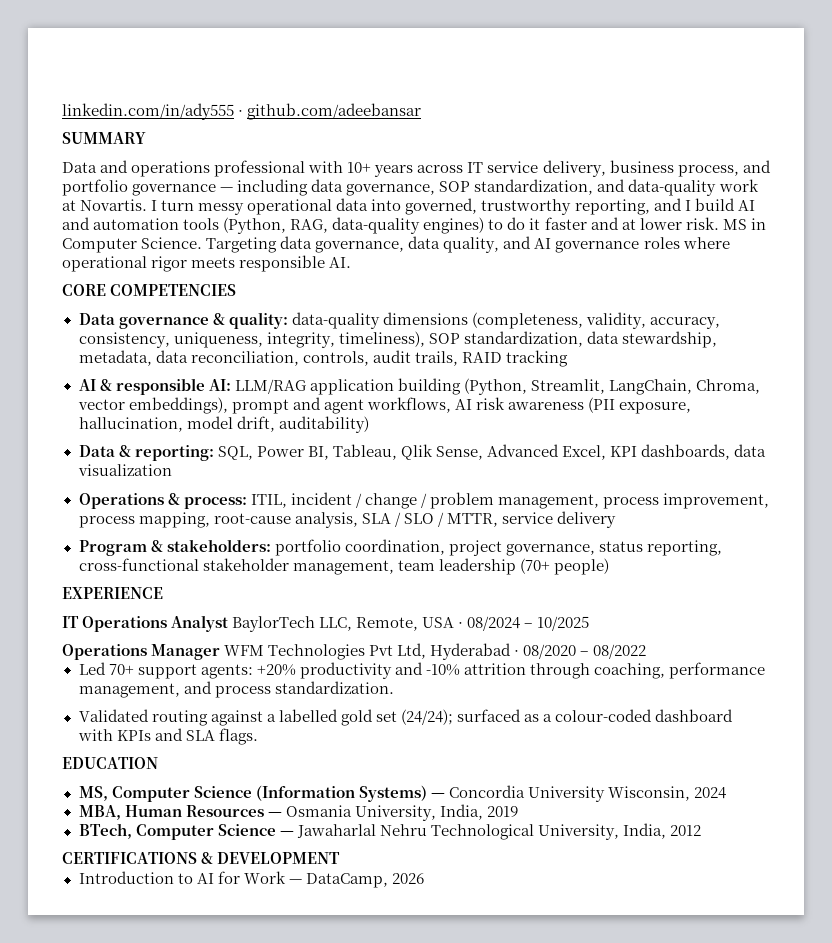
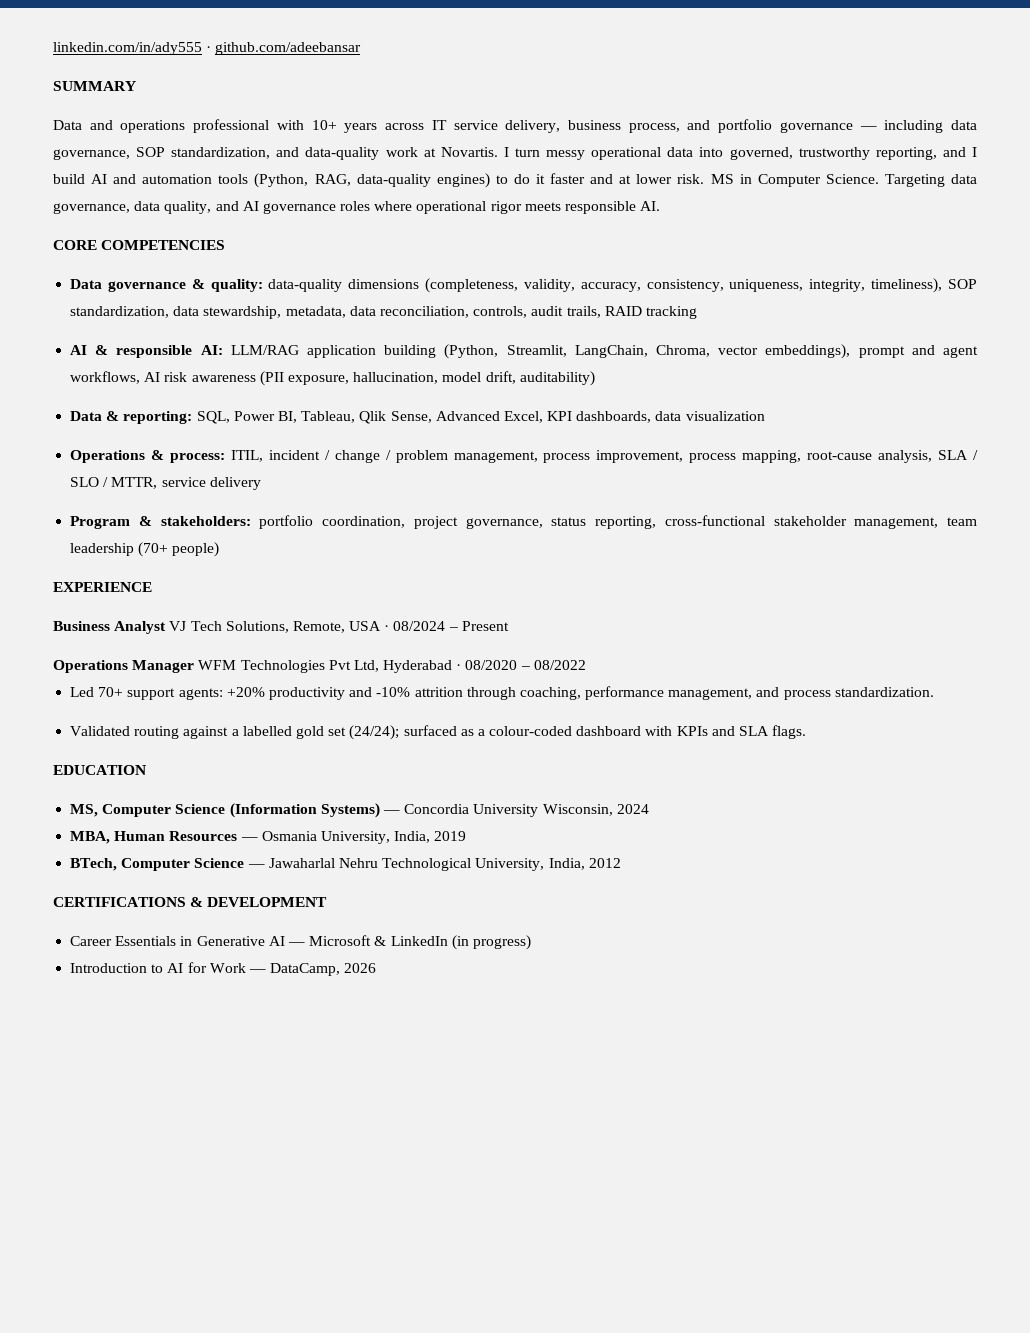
[62,615,353,632] IT Operations Analyst BaylorTech LLC, -> [53,621,289,634] Business Analyst VJ Tech Solutions,
[536,616,589,631] 10/2025 -> [461,621,509,631] Present
(341, 858) none -> [70,935,531,950] // Career Essentials in Generative AI — Microsoft & LinkedIn (in progress)

